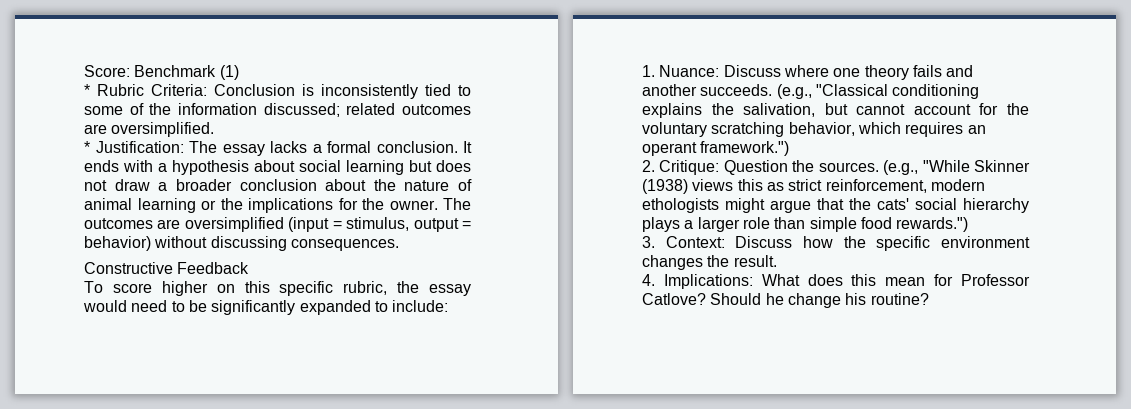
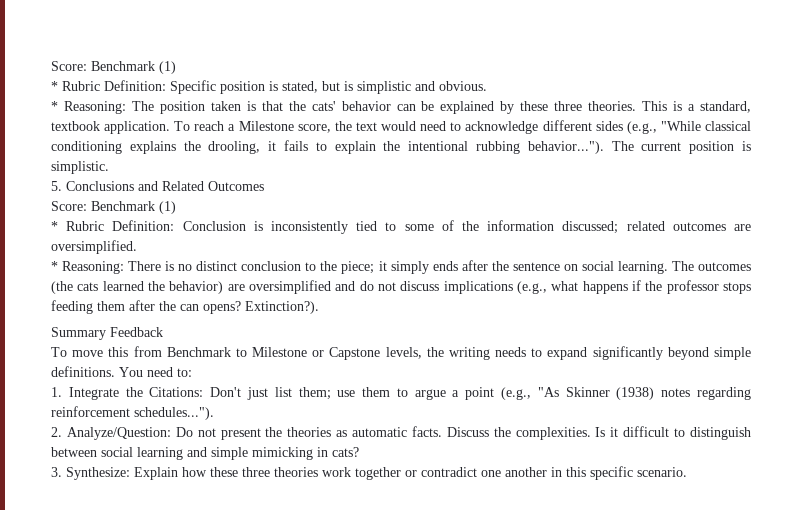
[84,65,239,80] [84,84,207,96] Score: Benchmark (1) // * Rubric Criteria: -> [51,61,176,74] [51,80,487,94] [51,101,752,114] [51,120,752,134] [51,140,751,154] [51,161,109,174] [51,181,264,191] [51,201,176,214] [51,220,175,231] Score: Benchmark (1) // * Rubric Definition: Specific position is stated, but is simplistic and obvious. // * Reasoning: The position taken is that the cats' behavior can be explained by these three theories. This is a standard, textbook application. To reach a Milestone score, the text would need to acknowledge different sides (e.g., "While classical conditioning explains the drooling, it fails to explain the intentional rubbing behavior..."). The current position is simplistic. // 5. Conclusions and Related Outcomes // Score: Benchmark (1) // * Rubric Definition:
[95,141,472,156] [84,160,471,175] [84,179,472,191] [84,198,471,213] [84,217,471,232] [84,236,399,251] [84,262,250,274] [84,281,471,296] [83,300,449,315] [642,65,974,80] [642,84,980,99] [642,103,1029,118] [642,122,986,137] [642,141,790,156] [642,160,1030,175] [642,179,985,194] [642,198,1029,213] [642,217,969,232] [642,236,1030,251] [642,255,777,270] [642,274,1030,289] [642,293,929,308] Justification: The essay lacks a formal conclusion. It ends with a hypothesis about social learning but does not draw a broader conclusion about the nature of animal learning or the implications for the owner. The outcomes are oversimplified (input = stimulus, output = behavior) without discussing consequences. // Constructive Feedback // To score higher on this specific rubric, the essay would need to be significantly expanded to include: // 1. Nuance: Discuss where one theory fails and another succeeds. (e.g., "Classical conditioning explains the salivation, but cannot account for the voluntary scratching behavior, which requires an operant framework.") // 2. Critique: Question the sources. (e.g., "While Skinner (1938) views this as strict reinforcement, modern ethologists might argue that the cats' social hierarchy plays a larger role than simple food rewards.") // 3. Context: Discuss how the specific environment changes the result. // 4. Implications: What does this mean for Professor Catlove? Should he change his routine? -> [62,260,751,274] [51,280,752,294] [51,300,319,314] [51,327,163,340] [51,346,751,360] [51,366,192,377] [51,387,751,400] [51,406,214,420] [51,426,751,440] [51,447,359,460] [51,466,687,480] Reasoning: There is no distinct conclusion to the piece; it simply ends after the sentence on social learning. The outcomes (the cats learned the behavior) are oversimplified and do not discuss implications (e.g., what happens if the professor stops feeding them after the can opens? Extinction?). // Summary Feedback // To move this from Benchmark to Milestone or Capstone levels, the writing needs to expand significantly beyond simple definitions. You need to: // 1. Integrate the Citations: Don't just list them; use them to argue a point (e.g., "As Skinner (1938) notes regarding reinforcement schedules..."). // 2. Analyze/Question: Do not present the theories as automatic facts. Discuss the complexities. Is it difficult to distinguish between social learning and simple mimicking in cats? // 3. Synthesize: Explain how these three theories work together or contradict one another in this specific scenario.

